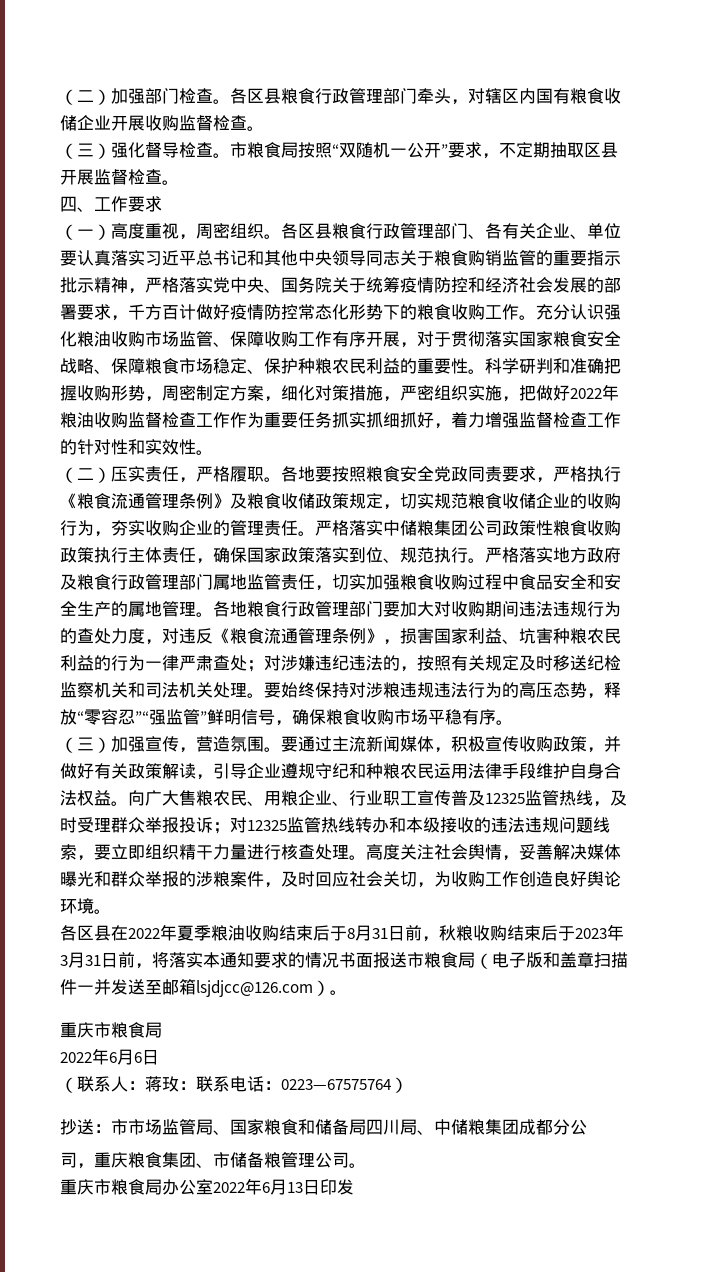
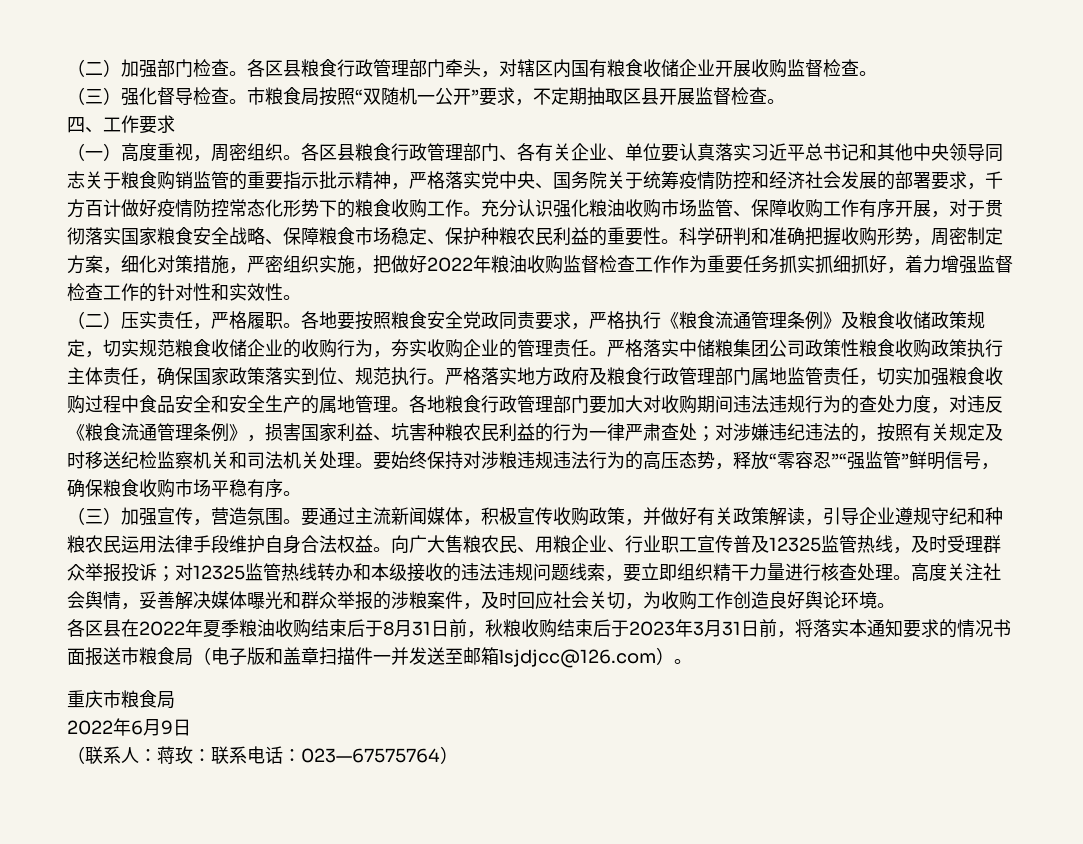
[134,1052,142,1063] 6 -> [161,720,173,735] 9
[281,1077,408,1093] [60,1119,587,1135] [60,1152,366,1169] [60,1178,354,1195] 0223—67575764） // 抄送：市市场监管局、国家粮食和储备局四川局、中储粮集团成都分公 // 司，重庆粮食集团、市储备粮管理公司。 // 重庆市粮食局办公室2022年6月13日印发 -> [301,746,458,764] 023—67575764）

